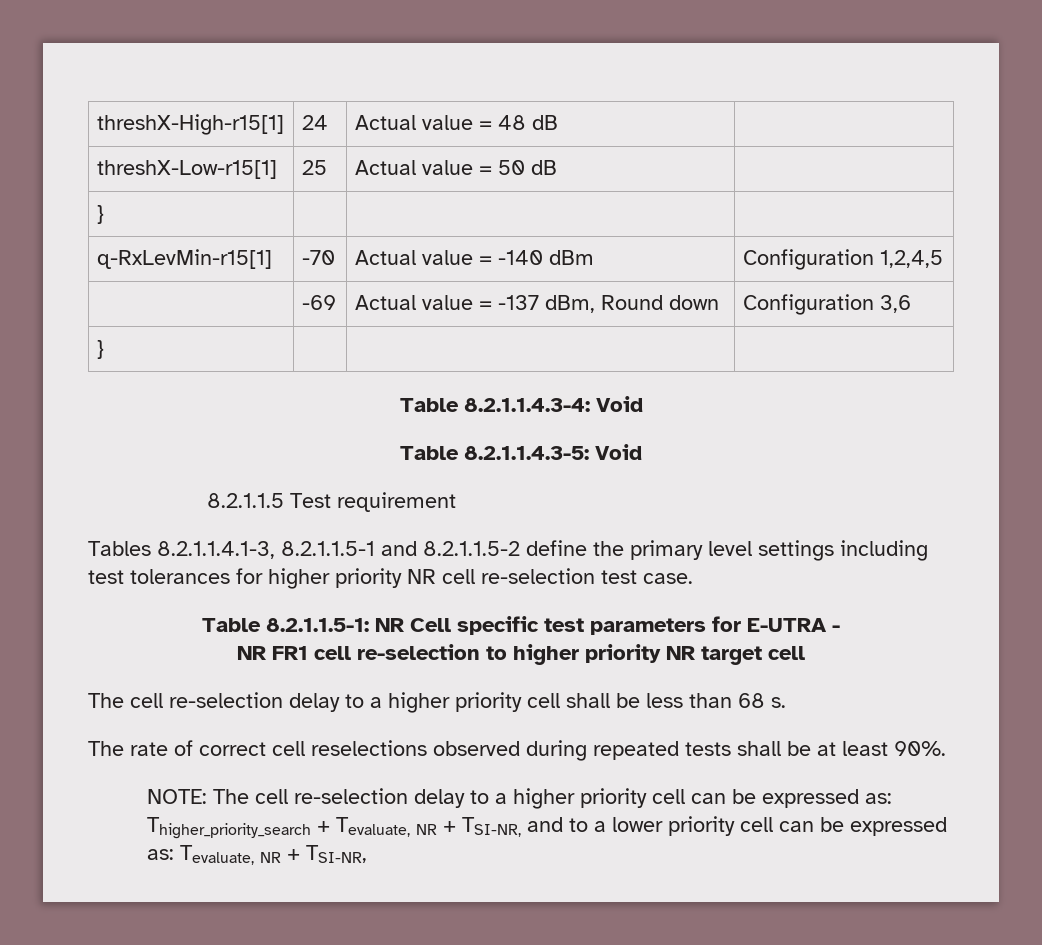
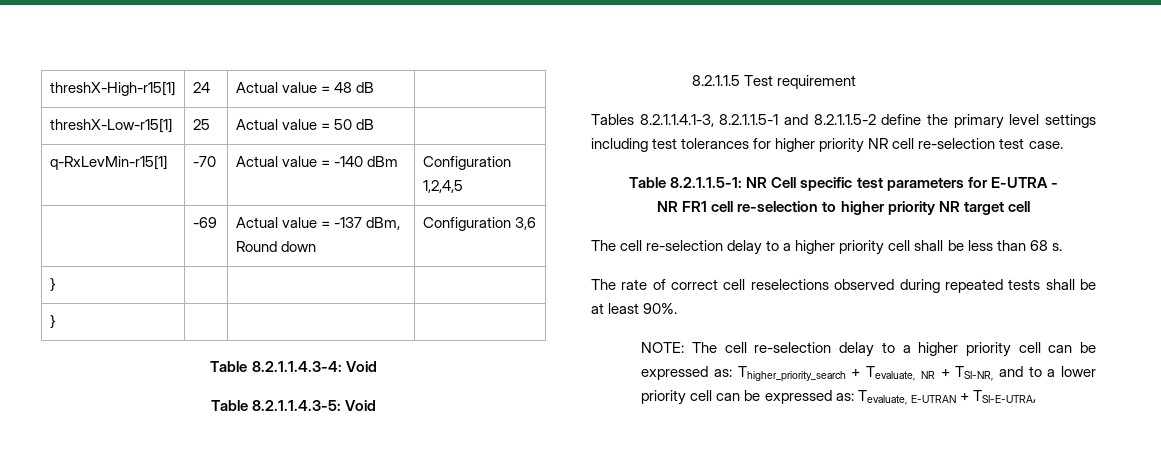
[96,205,104,224] // } | | | -> (375, 124) none
(104, 349) none -> [49,314,56,329] // } | | |
[260,845,368,863] NR + TSI-NR, -> [910,390,1036,403] E-UTRAN + TSI-E-UTRA,

